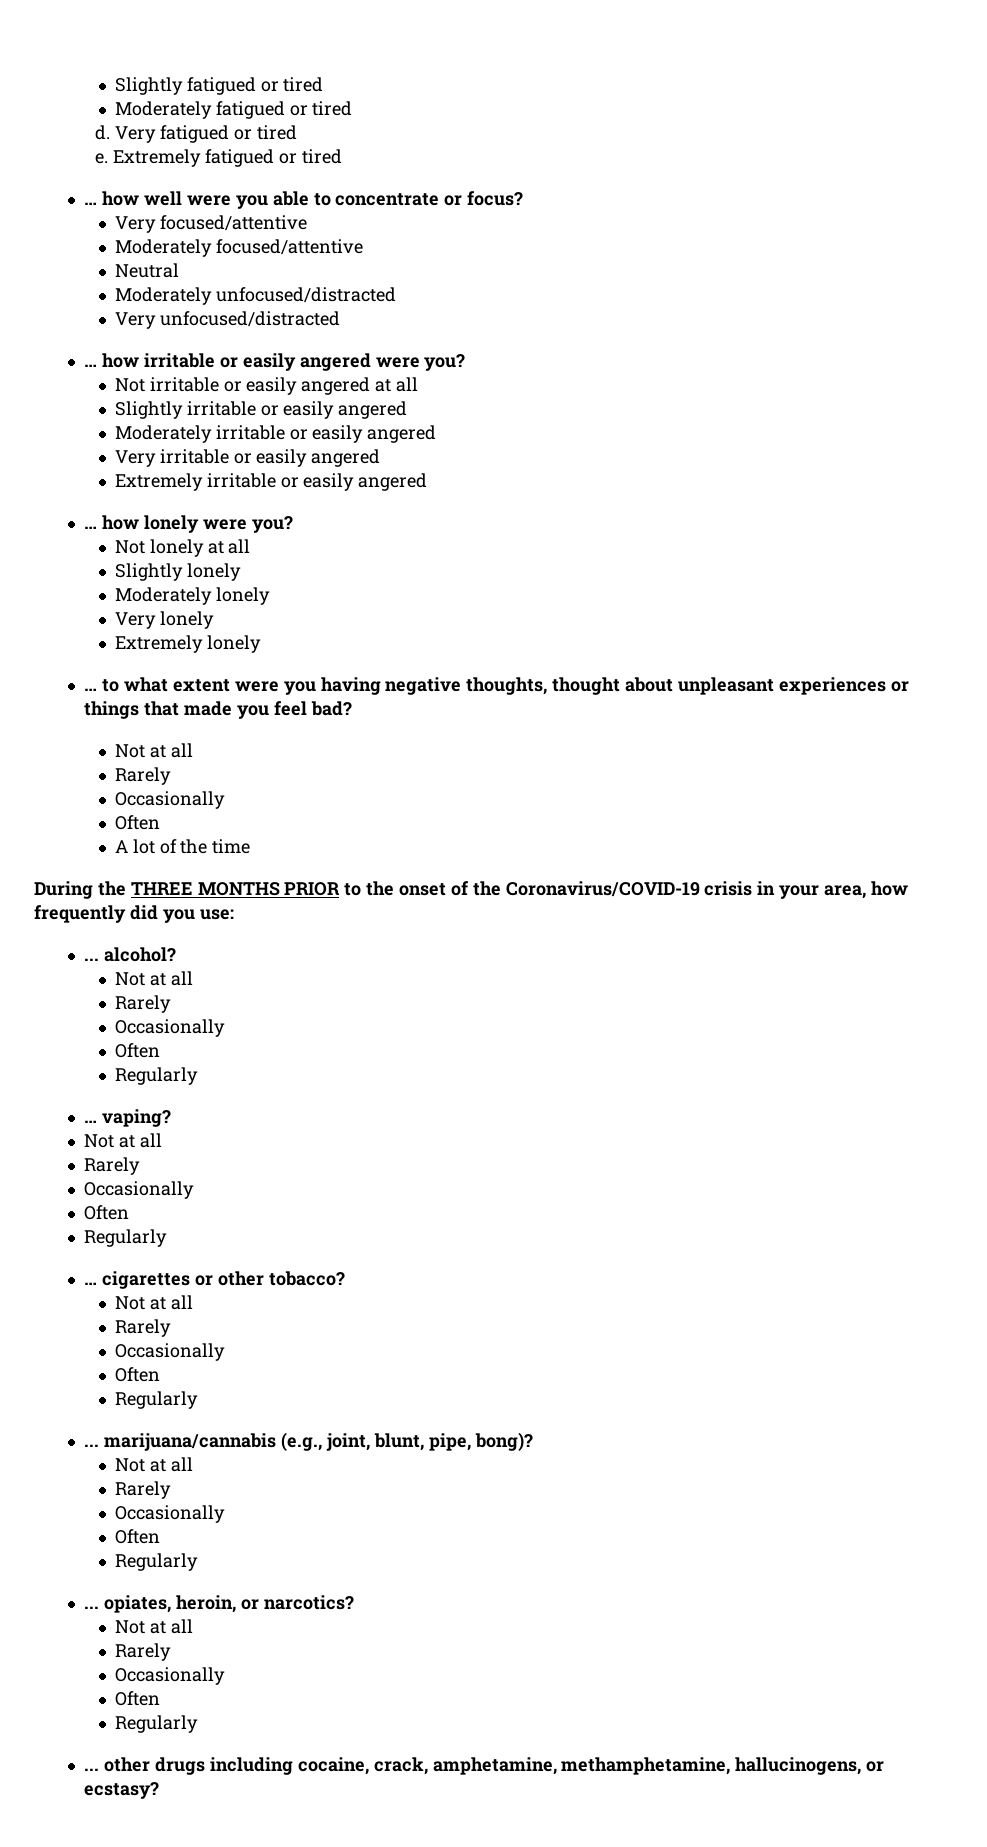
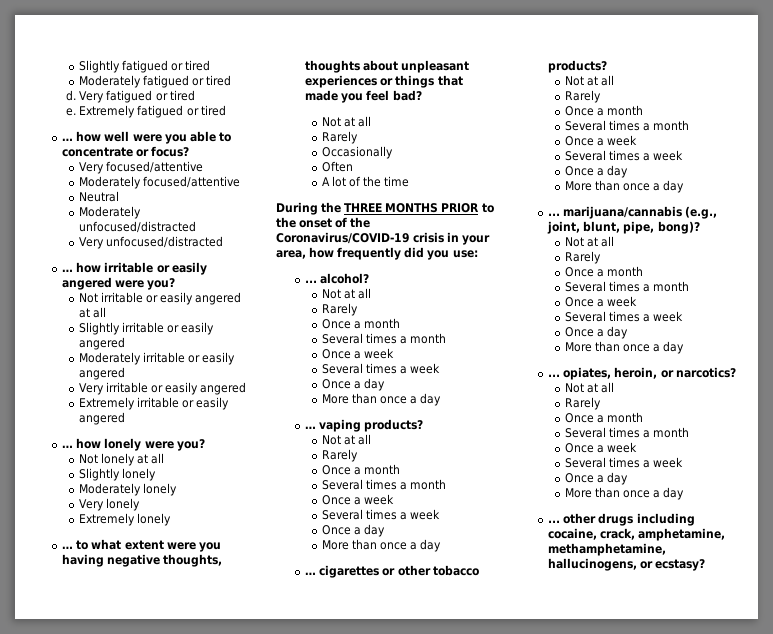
[552,677,621,695] thought -> [305,60,361,73] thoughts
[114,1019,225,1037] [114,1043,160,1058] [114,1067,198,1085] [84,1109,172,1127] [84,1133,163,1148] [84,1157,141,1175] [84,1181,195,1199] [84,1205,130,1220] [84,1229,168,1247] Occasionally // Often // Regularly // … vaping? // Not at all // Rarely // Occasionally // Often // Regularly -> [321,318,401,329] [321,333,447,344] [321,348,395,359] [321,363,441,374] [321,378,386,391] [321,393,442,406] [305,419,424,432] [321,434,372,445] [321,449,358,462] [321,464,401,475] [321,479,447,490] [321,494,395,505] [321,509,441,520] [321,524,386,537] [321,539,442,552] Once a month // Several times a month // Once a week // Several times a week // Once a day // More than once a day // … vaping products? // Not at all // Rarely // Once a month // Several times a month // Once a week // Several times a week // Once a day // More than once a day
[268,1271,345,1286] [114,1295,193,1310] [114,1319,171,1337] [114,1343,225,1361] [114,1367,160,1382] [114,1391,198,1409] tobacco? // Not at all // Rarely // Occasionally // Often // Regularly -> [432,565,479,576] [548,60,608,73] [564,75,615,86] [564,90,601,103] [564,105,644,116] [564,120,690,131] [564,135,638,146] [564,150,684,161] [564,165,629,178] [564,180,685,193] tobacco products? // Not at all // Rarely // Once a month // Several times a month // Once a week // Several times a week // Once a day // More than once a day
[114,1505,225,1523] [114,1529,160,1544] [114,1553,198,1571] Occasionally // Often // Regularly -> [564,266,644,277] [564,281,690,292] [564,296,638,307] [564,311,684,322] [564,326,629,339] [564,341,685,354] Once a month // Several times a month // Once a week // Several times a week // Once a day // More than once a day
[114,1667,225,1685] [114,1691,160,1706] [114,1715,198,1733] Occasionally // Often // Regularly -> [564,412,644,423] [564,427,690,438] [564,442,638,453] [564,457,684,468] [564,472,629,485] [564,487,685,500] Once a month // Several times a month // Once a week // Several times a week // Once a day // More than once a day

